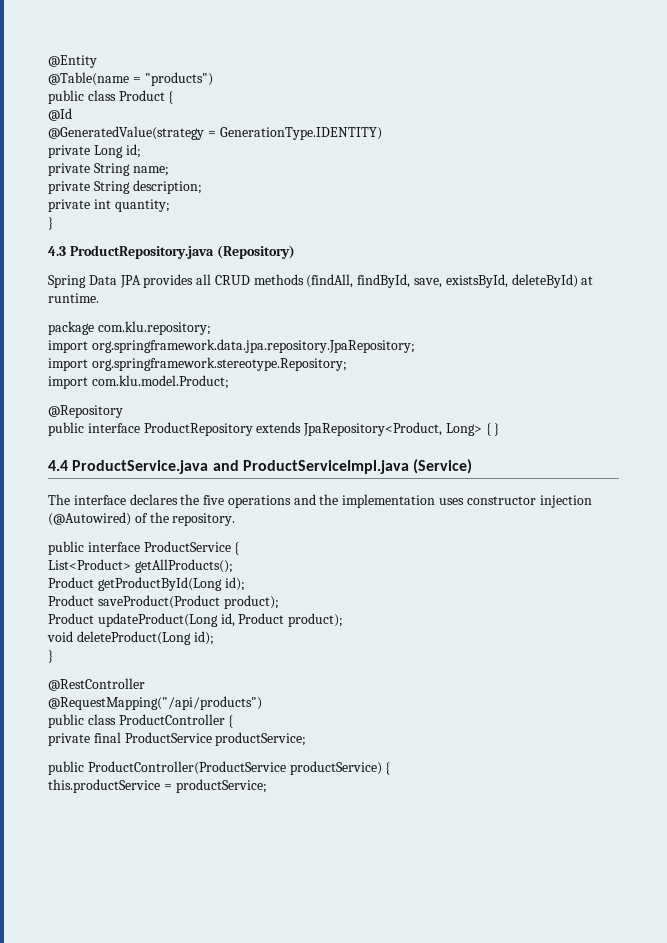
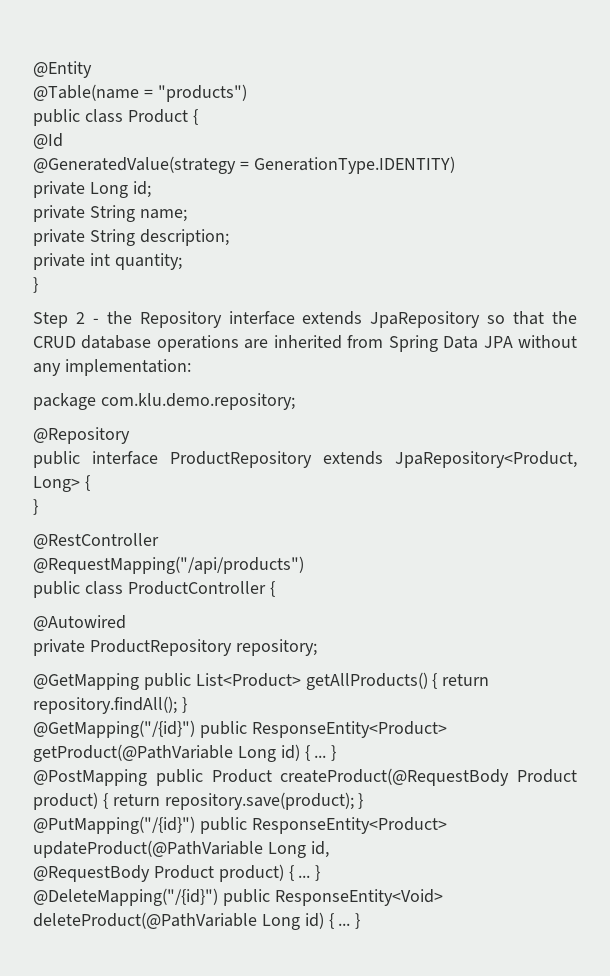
[48,245,295,259] [48,274,594,288] [48,293,99,303] [48,321,211,335] [48,339,415,353] [48,357,347,371] [48,375,229,389] 4.3 ProductRepository.java (Repository) // Spring Data JPA provides all CRUD methods (findAll, findById, save, existsById, deleteById) at runtime. // package com.klu.repository; // import org.springframework.data.jpa.repository.JpaRepository; // import org.springframework.stereotype.Repository; // import com.klu.model.Product; -> [33,311,577,328] [33,335,578,352] [33,359,191,376] [33,393,295,410] Step 2 - the Repository interface extends JpaRepository so that the CRUD database operations are inherited from Spring Data JPA without any implementation: // package com.klu.demo.repository;
[494,423,500,436] [48,459,473,474] [48,494,592,508] [48,512,236,526] [48,541,240,555] [48,559,233,573] [48,577,245,591] [48,595,279,609] [48,613,344,627] [47,631,214,645] } // 4.4 ProductService.java and ProductServiceImpl.java (Service) // The interface declares the five operations and the implementation uses constructor injection (@Autowired) of the repository. // public interface ProductService { // List<Product> getAllProducts(); // Product getProductById(Long id); // Product saveProduct(Product product); // Product updateProduct(Long id, Product product); // void deleteProduct(Long id); -> (90, 483) none
[48,732,307,746] [48,761,391,775] [48,779,267,793] // private final ProductService productService; // public ProductController(ProductService productService) { // this.productService = productService; -> [33,615,126,631] [33,639,317,656] [33,672,490,690] [33,696,187,714] [33,720,447,738] [33,744,337,762] [33,768,577,786] [33,792,364,810] [33,816,447,834] [33,840,329,858] [33,864,321,882] [33,888,443,906] [33,912,361,930] // @Autowired // private ProductRepository repository; // @GetMapping public List<Product> getAllProducts() { return repository.findAll(); } // @GetMapping("/{id}") public ResponseEntity<Product> getProduct(@PathVariable Long id) { ... } // @PostMapping public Product createProduct(@RequestBody Product product) { return repository.save(product); } // @PutMapping("/{id}") public ResponseEntity<Product> updateProduct(@PathVariable Long id, // @RequestBody Product product) { ... } // @DeleteMapping("/{id}") public ResponseEntity<Void> deleteProduct(@PathVariable Long id) { ... }

